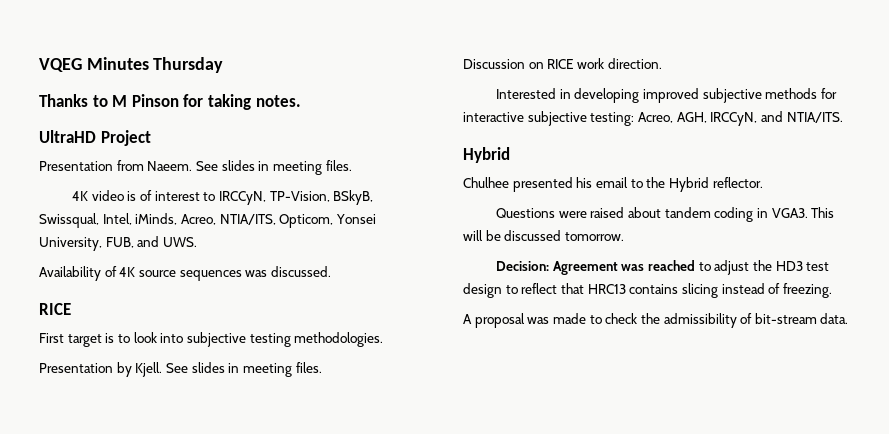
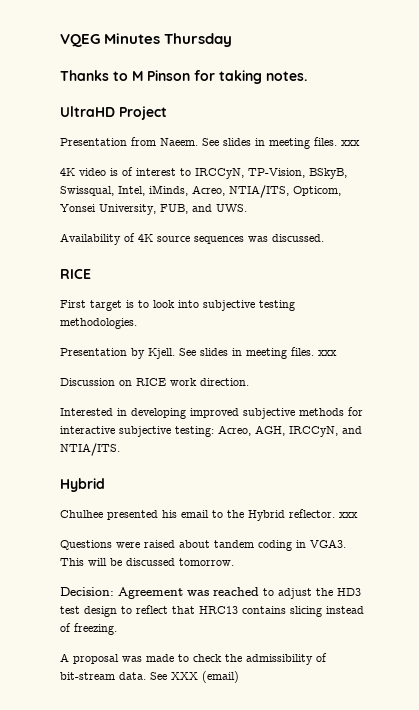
(352, 165) none -> [341,140,360,146] xxx
(322, 367) none -> [318,350,337,356] xxx
(763, 182) none -> [339,512,358,518] xxx
(849, 318) none -> [150,671,239,683] See XXX (email)

